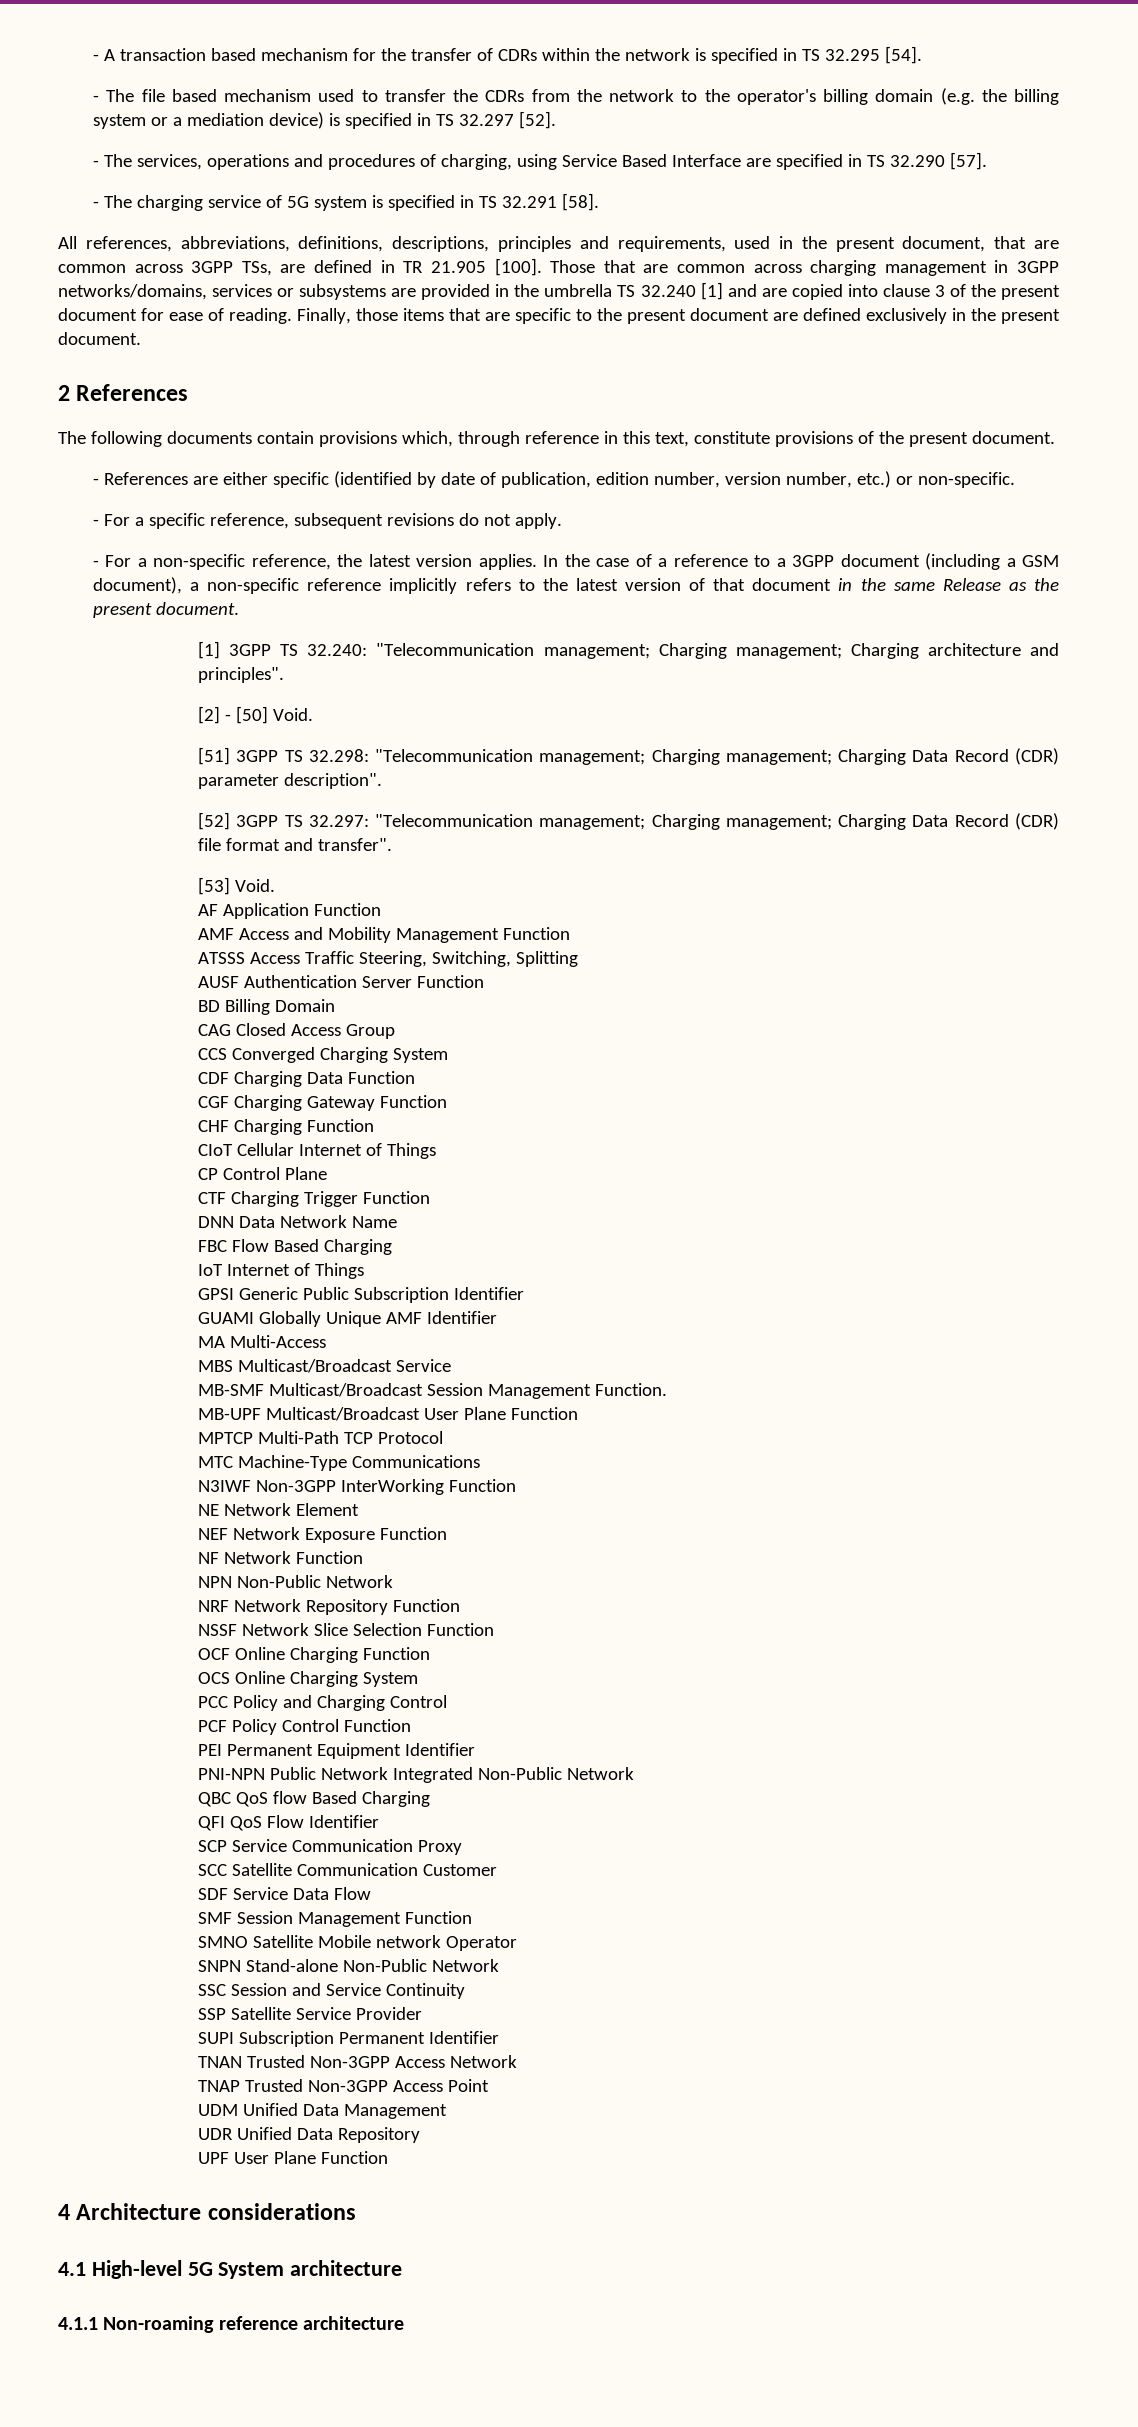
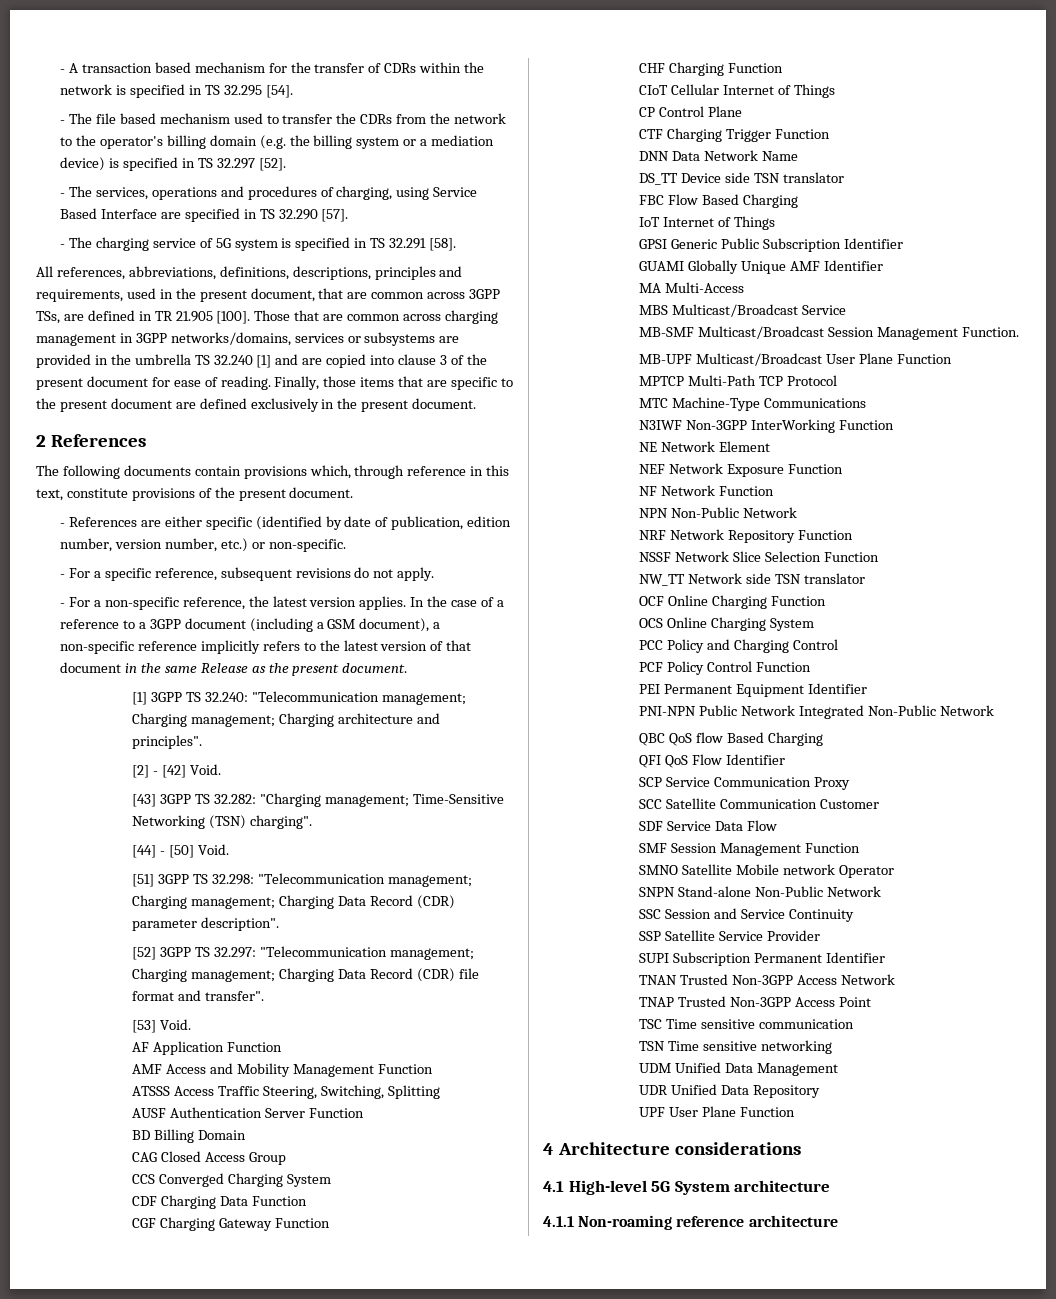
(232, 717) none -> [161,764,221,778] [132,793,504,807] [132,815,312,829] [132,845,165,858] [42] Void. // [43] 3GPP TS 32.282: "Charging management; Time-Sensitive Networking (TSN) charging". // [44] -
(398, 1222) none -> [639,172,844,185] // DS_TT Device side TSN translator
(495, 1629) none -> [639,573,865,586] // NW_TT Network side TSN translator
(490, 2085) none -> [639,1019,854,1029] [639,1040,832,1054] // TSC Time sensitive communication // TSN Time sensitive networking

